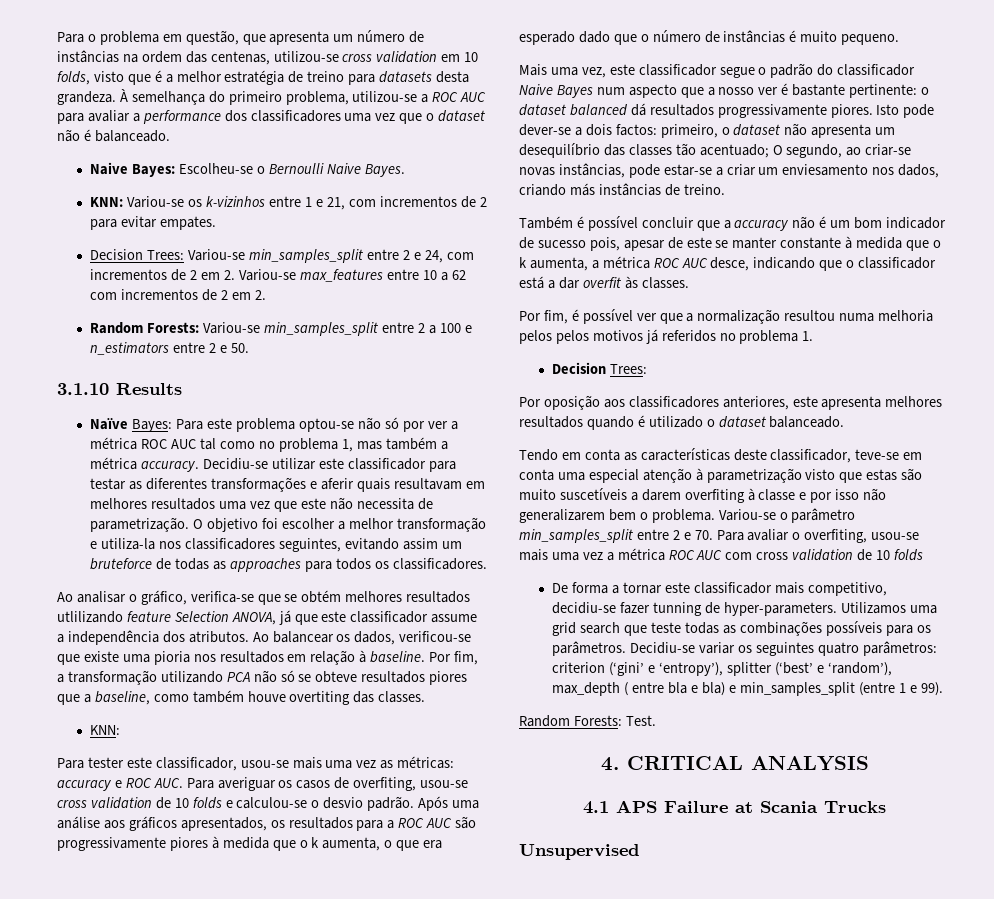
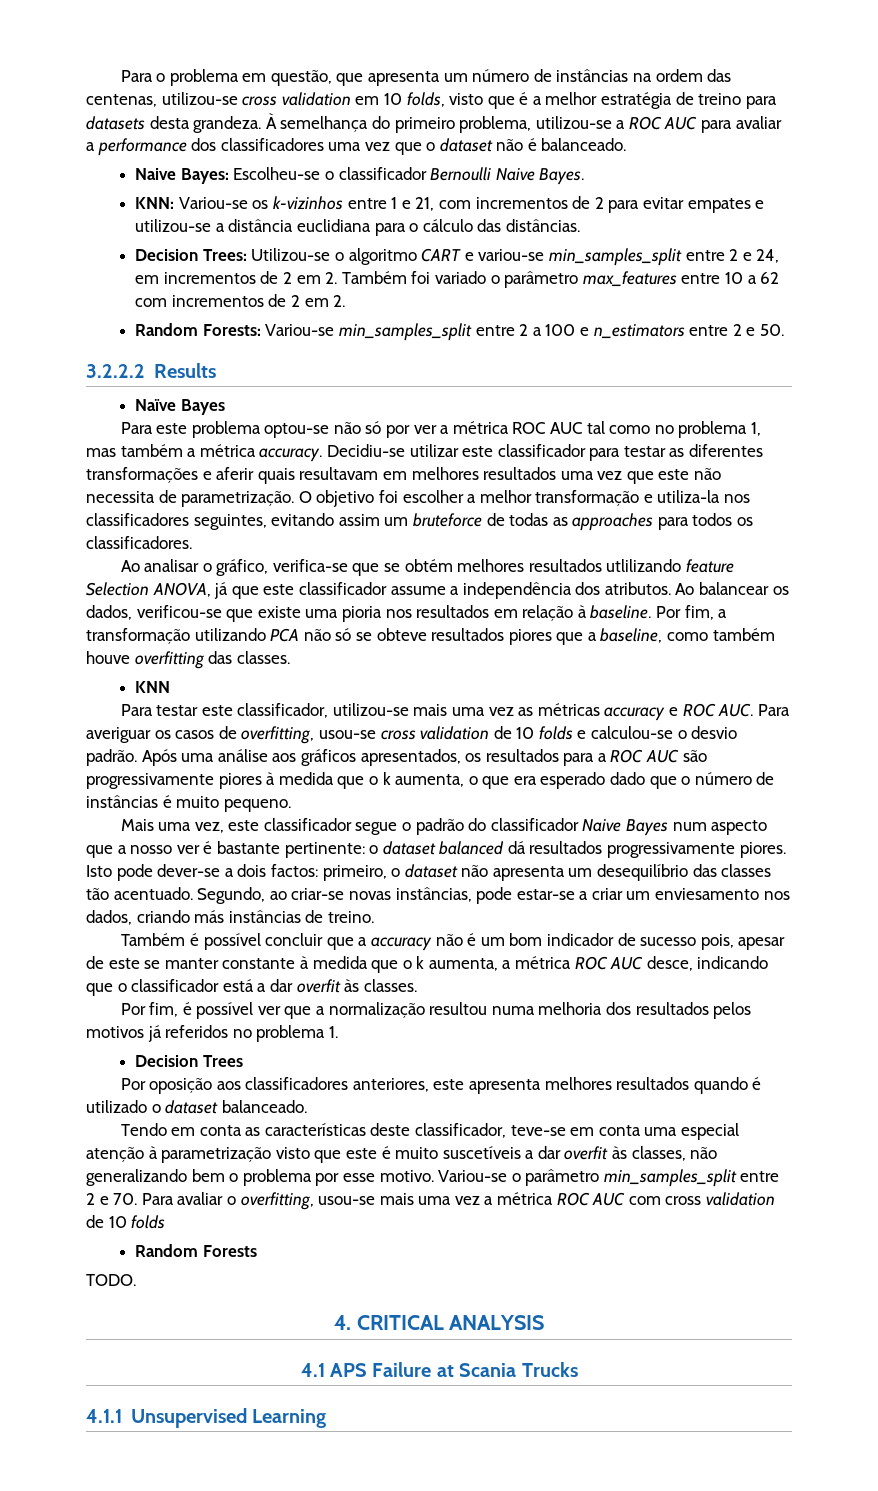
(266, 170) none -> [338,167,427,180] classificador
[160,216,217,230] [90,249,246,261] empates. // Decision Trees: Variou-se -> [687,198,765,213] [135,219,581,236] [135,248,545,265] empates e utilizou-se a distância euclidiana para o cálculo das distâncias. // Decision Trees: Utilizou-se o algoritmo CART e variou-se
[446,252,474,260] [90,269,297,281] com incrementos de 2 em 2. Variou-se -> [135,271,579,288] em incrementos de 2 em 2. Também foi variado o parâmetro
[57,383,109,395] 3.1.10 -> [86,364,145,378] 3.2.2.2
[132,419,173,432] Bayes: -> [180,399,225,415] Bayes //
[289,691,351,705] overtiting -> [134,651,205,669] overfitting
[90,725,121,735] [57,757,124,769] KNN: // Para tester -> [135,681,171,693] [120,704,199,716] KNN // Para testar
[240,760,289,768] usou-se -> [332,703,409,716] utilizou-se
[397,756,455,769] métricas: -> [537,703,600,716] métricas
[353,777,417,791] overfiting, -> [241,726,315,744] overfitting,
[699,144,843,158] acentuado; O segundo, -> [113,887,266,904] acentuado. Segundo,
[519,330,552,344] pelos -> [605,1002,709,1015] dos resultados
[610,364,648,374] Trees: -> [202,1055,243,1067] Trees
[866,468,923,481] estas são -> [345,1146,391,1159] este é
[641,488,887,503] [519,509,715,523] darem overfiting à classe e por isso não generalizarem bem o problema. -> [537,1146,718,1161] [86,1169,434,1186] dar overfit às classes, não generalizando bem o problema por esse motivo.
[804,529,868,543] overfiting, -> [240,1192,314,1210] overfitting,
[552,582,887,596] [552,602,937,616] [552,621,931,636] [552,641,937,656] [552,662,892,676] [552,682,943,696] [519,715,656,727] De forma a tornar este classificador mais competitivo, decidiu-se fazer tunning de hyper-parameters. Utilizamos uma grid search que teste todas as combinações possíveis para os parâmetros. Decidiu-se variar os seguintes quatro parâmetros: criterion (‘gini’ e ‘entropy’), splitter (‘best’ e ‘random’), max_depth ( entre bla e bla) e min_samples_split (entre 1 e 99). // Random Forests: Test. -> [135,1244,257,1257] [86,1274,136,1286] Random Forests // TODO.
[519,844,639,860] Unsupervised -> [86,1408,326,1428] 4.1.1 Unsupervised Learning

